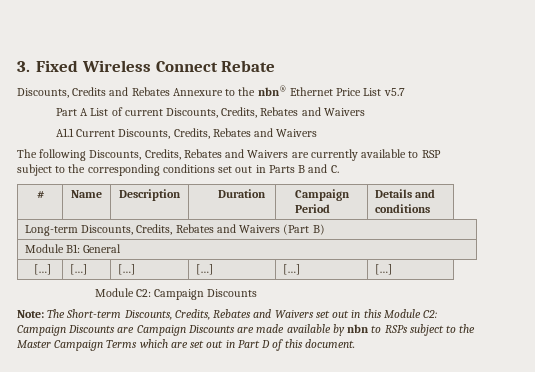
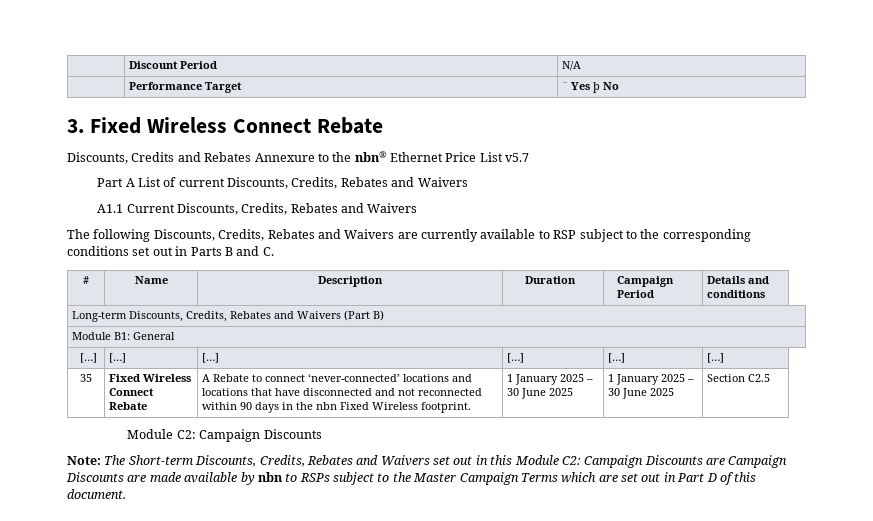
(17, 66) none -> [129,61,218,69] [562,61,582,71] [129,82,243,93] [562,82,620,93] | Discount Period | N/A // | Performance Target | ¨ Yes þ No //
(393, 269) none -> [80,374,93,382] [109,374,192,382] [109,388,155,396] [109,402,148,410] [202,373,473,382] [202,388,483,396] [202,402,472,413] [507,374,594,385] [507,388,574,399] [608,374,695,385] [608,388,675,399] [707,374,771,382] // 35 | Fixed Wireless Connect Rebate | A Rebate to connect ‘never-connected’ locations and locations that have disconnected and not reconnected within 90 days in the nbn Fixed Wireless footprint. | 1 January 2025 – 30 June 2025 | 1 January 2025 – 30 June 2025 | Section C2.5

